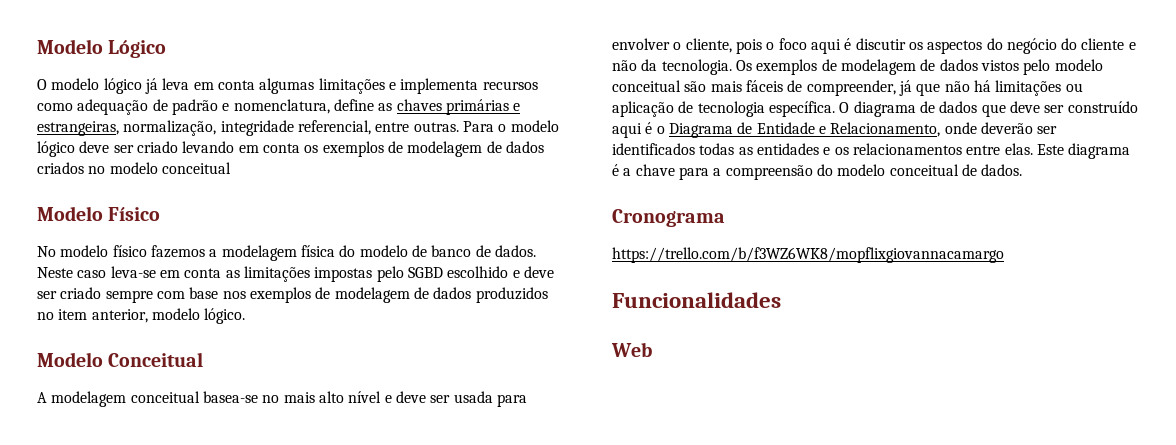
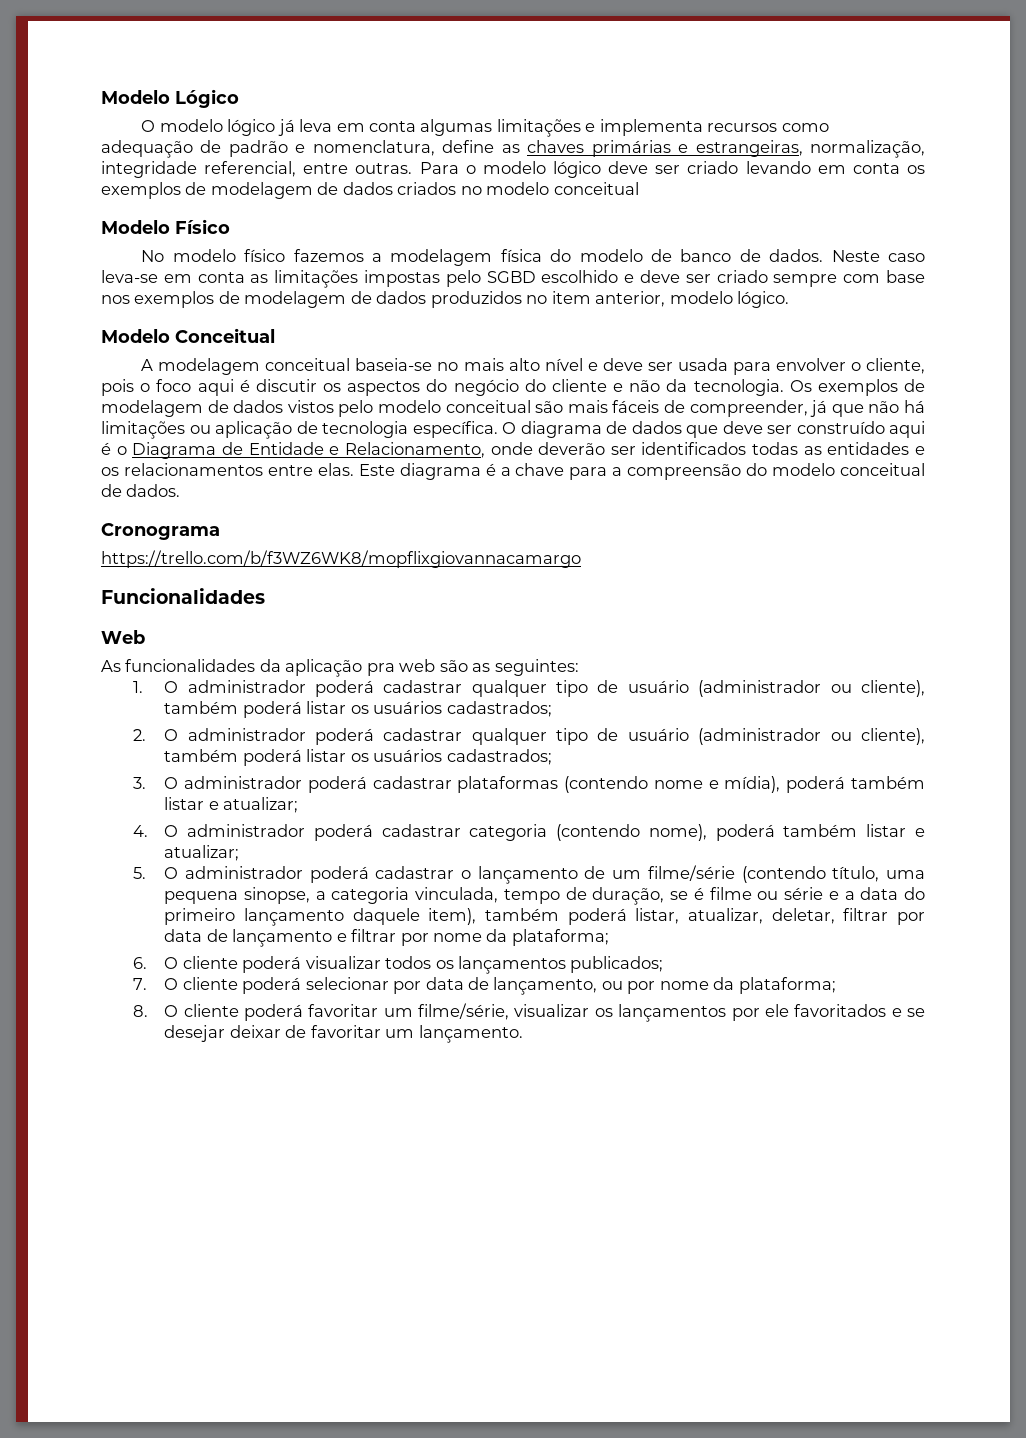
[202,391,258,403] basea-se -> [355,358,433,371] baseia-se
(652, 349) none -> [101,659,579,677] [132,680,925,697] [164,701,552,718] [132,728,925,745] [164,749,552,766] [132,776,925,793] [164,797,299,813] [132,824,925,841] [164,845,240,861] [132,865,926,884] [164,887,925,905] [164,908,926,926] [164,929,609,947] [132,956,664,974] [132,977,836,995] [132,1003,925,1022] [164,1025,523,1043] // As funcionalidades da aplicação pra web são as seguintes: // 1. O administrador poderá cadastrar qualquer tipo de usuário (administrador ou cliente), também poderá listar os usuários cadastrados; // 2. O administrador poderá cadastrar qualquer tipo de usuário (administrador ou cliente), também poderá listar os usuários cadastrados; // 3. O administrador poderá cadastrar plataformas (contendo nome e mídia), poderá também listar e atualizar; // 4. O administrador poderá cadastrar categoria (contendo nome), poderá também listar e atualizar; // 5. O administrador poderá cadastrar o lançamento de um filme/série (contendo título, uma pequena sinopse, a categoria vinculada, tempo de duração, se é filme ou série e a data do primeiro lançamento daquele item), também poderá listar, atualizar, deletar, filtrar por data de lançamento e filtrar por nome da plataforma; // 6. O cliente poderá visualizar todos os lançamentos publicados; // 7. O cliente poderá selecionar por data de lançamento, ou por nome da plataforma; // 8. O cliente poderá favoritar um filme/série, visualizar os lançamentos por ele favoritados e se desejar deixar de favoritar um lançamento.

